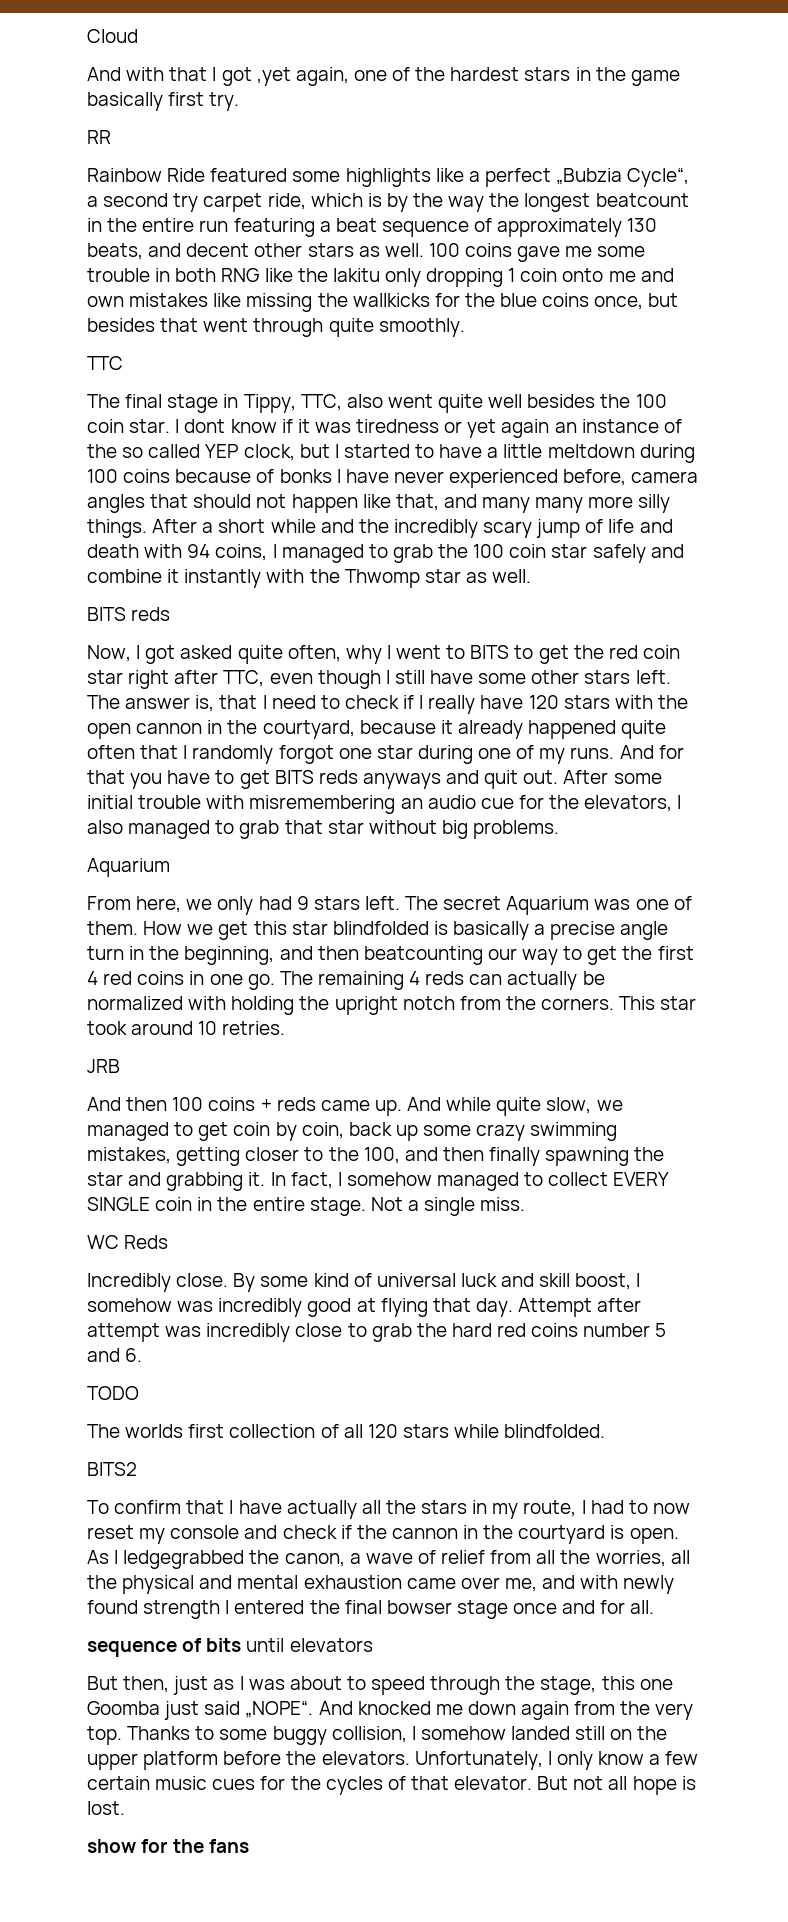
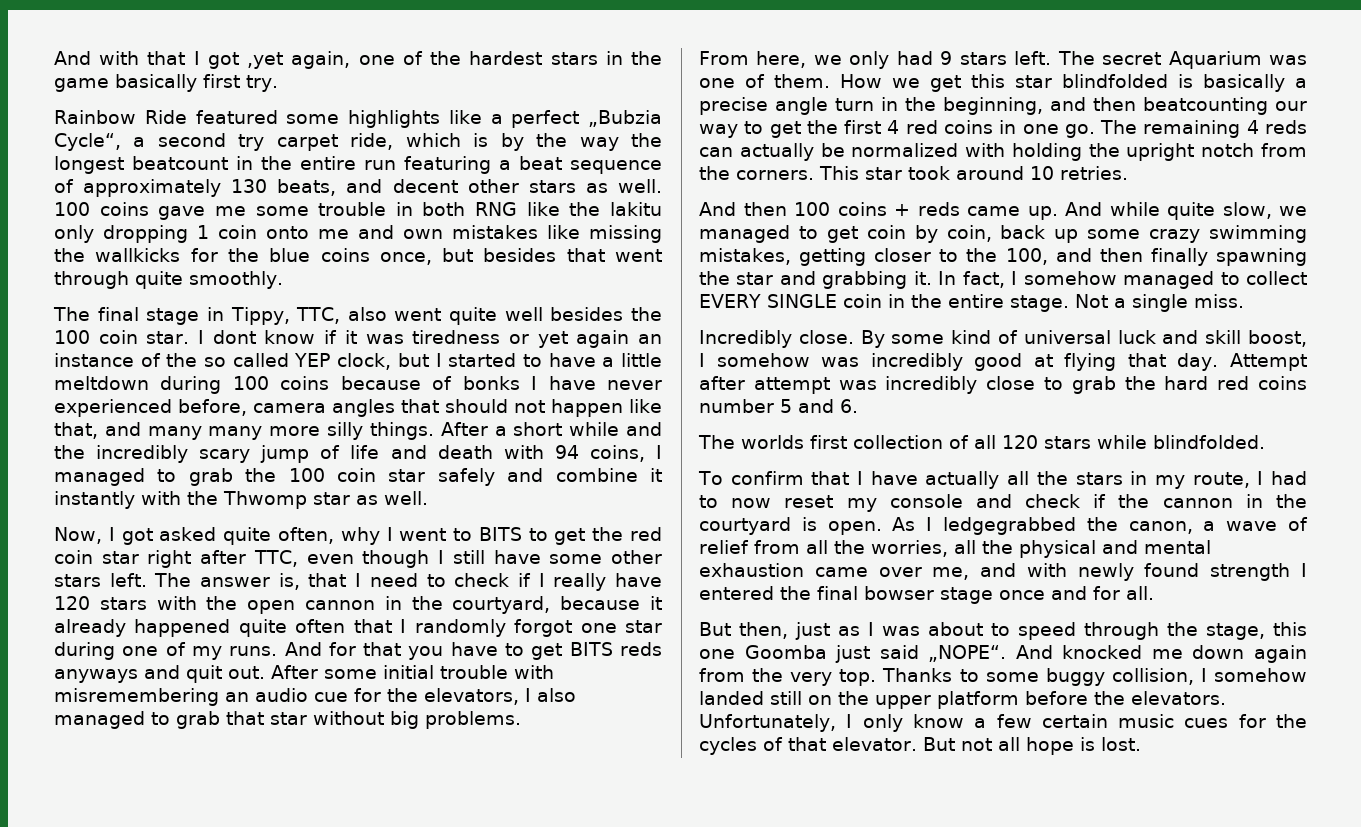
[87,29,138,43] Cloud // -> (54, 58) none
[87,130,111,144] // RR -> (278, 83) none
[87,356,123,370] // TTC -> (283, 280) none
[87,607,171,621] // BITS reds -> (428, 498) none
[87,858,170,877] // Aquarium -> (521, 720) none
[87,1059,120,1073] // JRB -> (1128, 173) none
[87,1235,169,1249] // WC Reds -> (1244, 301) none
[87,1386,139,1400] // TODO -> (858, 406) none
[87,1462,137,1476] // BITS2 -> (1265, 442) none
[87,1638,373,1657] // sequence of bits until elevators -> (1154, 593) none
[87,1839,250,1853] // show for the fans -> (1141, 744) none

